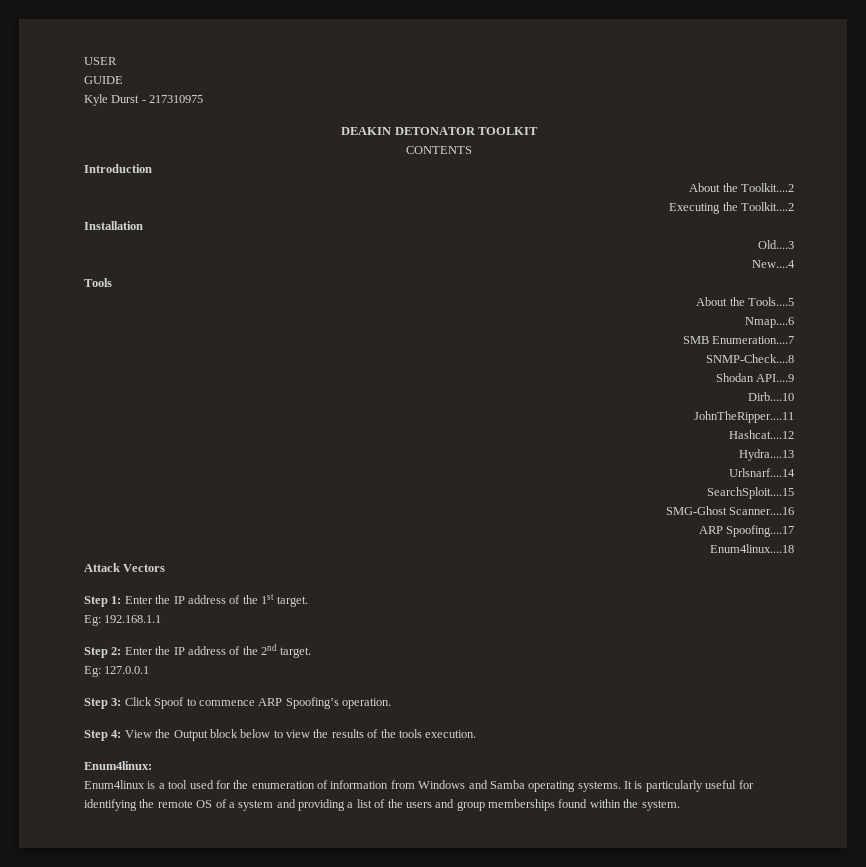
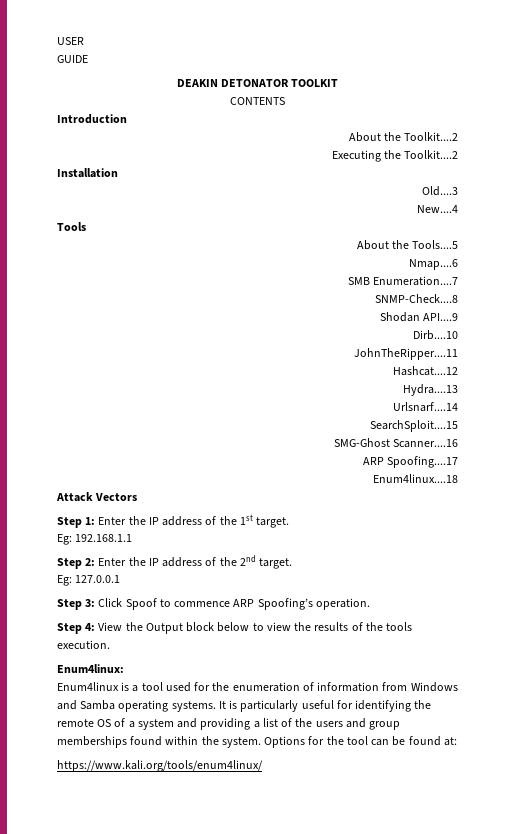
[84,94,204,106] // Kyle Durst - 217310975 -> (88, 59) none
(680, 805) none -> [264,736,457,748] [57,760,263,772] Options for the tool can be found at: // https://www.kali.org/tools/enum4linux/

